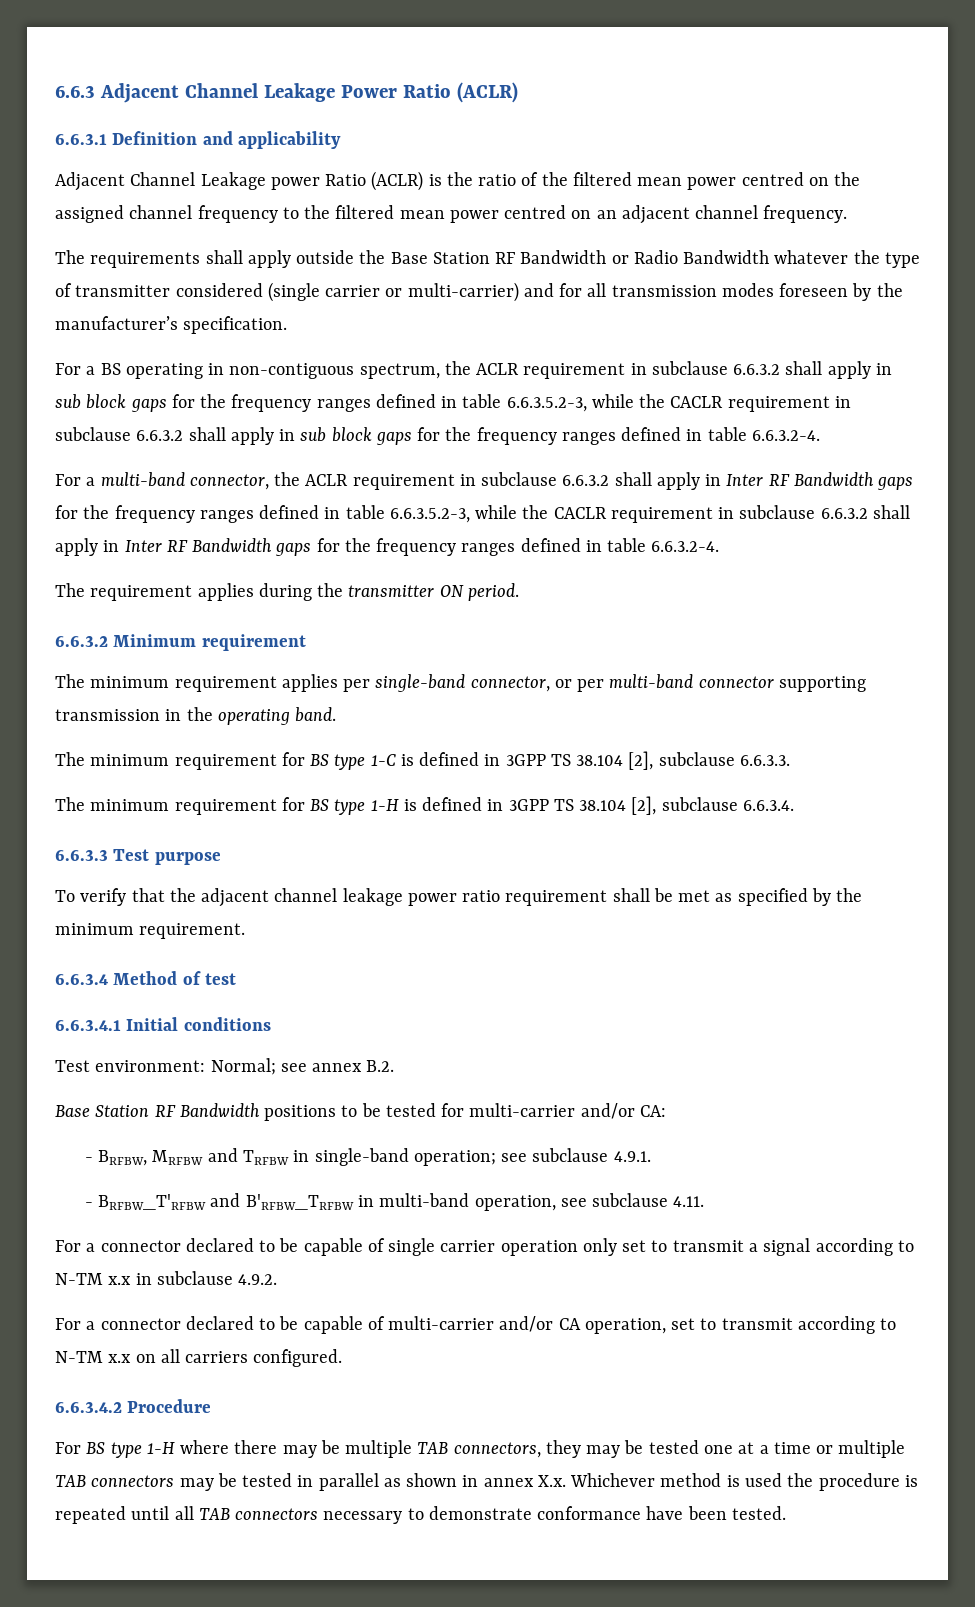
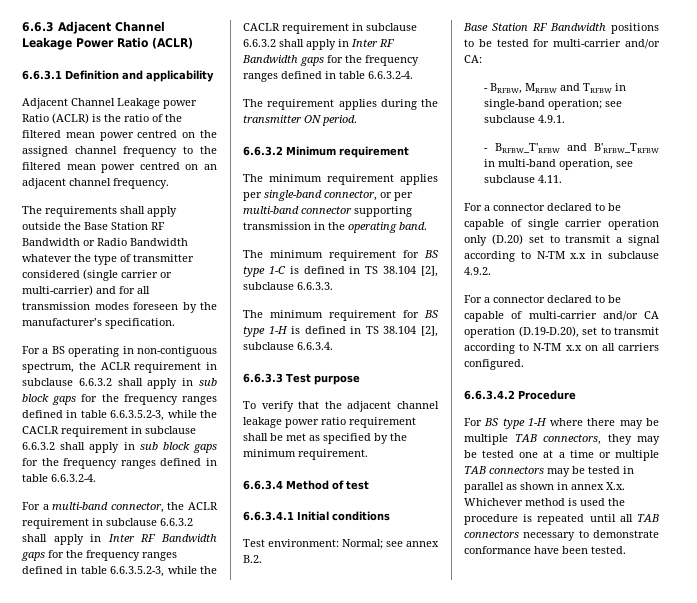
[505,754,546,766] 3GPP -> (361, 270) none
[508,799,549,811] 3GPP -> (362, 330) none
(617, 1247) none -> [491,234,523,245] (D.20)
[584,1318,666,1334] operation, -> [464,326,579,338] operation (D.19-D.20),

